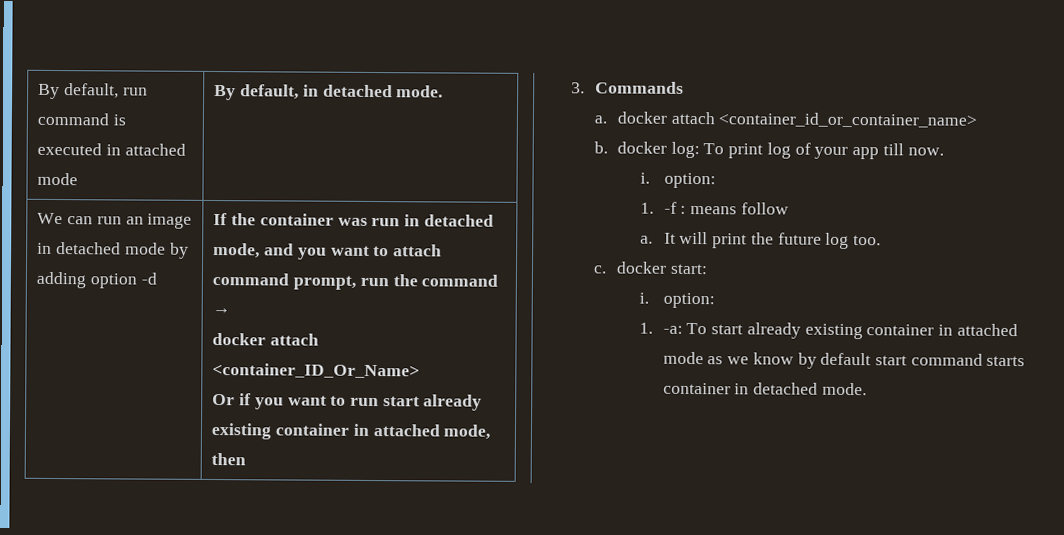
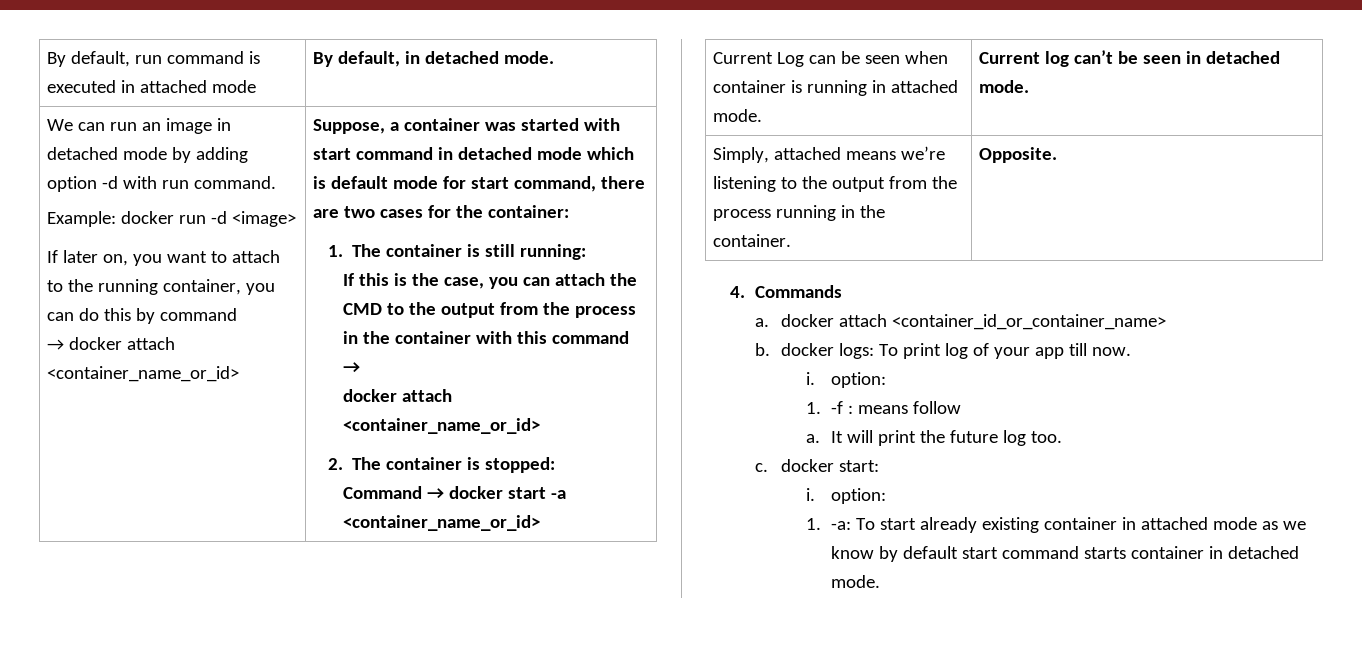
[213,212,494,227] [213,242,442,260] [212,272,499,290] [212,307,232,316] [212,332,320,346] [212,362,421,379] [212,393,483,411] [211,422,492,440] [211,452,247,466] [571,82,586,94] | If the container was run in detached mode, and you want to attach command prompt, run the command → // docker attach <container_ID_Or_Name> // Or if you want to run start already existing container in attached mode, then // 3. -> [122,176,276,189] [46,211,296,227] [46,250,280,266] [46,279,275,295] [46,308,237,324] [46,337,175,350] [46,366,239,382] [312,118,620,134] [312,147,634,160] [312,176,645,192] [312,205,569,218] [327,244,587,260] [342,273,637,289] [342,302,636,318] [342,331,629,344] [342,362,360,373] [342,389,452,402] [342,418,540,434] [327,457,556,473] [342,486,566,499] [342,515,540,531] [712,51,948,67] [712,80,958,96] [712,109,762,122] [978,50,1280,67] [978,80,1029,93] [712,146,945,163] [712,176,957,192] [712,205,885,221] [712,234,791,247] [978,147,1057,163] [730,286,746,298] with run command. // Example: docker run -d <image> // If later on, you want to attach to the running container, you can do this by command // → docker attach <container_name_or_id> | Suppose, a container was started with start command in detached mode which is default mode for start command, there are two cases for the container: // 1. The container is still running: // If this is the case, you can attach the CMD to the output from the process in the container with this command → // docker attach <container_name_or_id> // 2. The container is stopped: // Command → docker start -a <container_name_or_id> // Current Log can be seen when container is running in attached mode. | Current log can’t be seen in detached mode. // Simply, attached means we’re listening to the output from the process running in the container. | Opposite. // 4.
[670,141,700,159] log: -> [838,343,874,359] logs:

